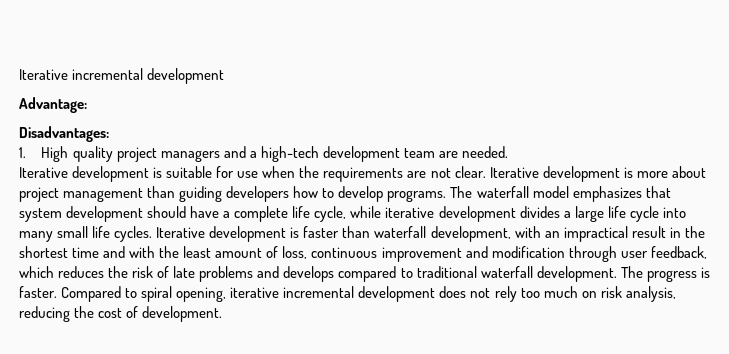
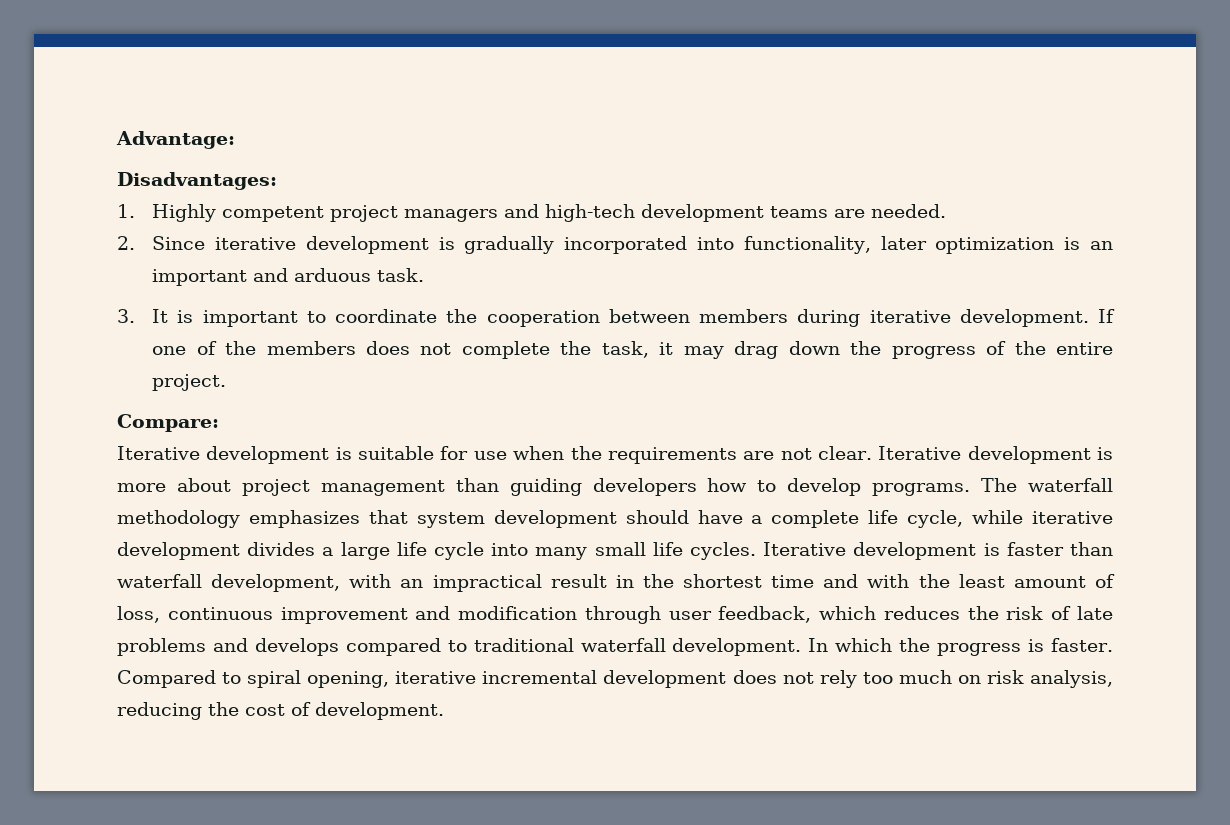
[19,68,225,84] Iterative incremental development // -> (116, 140) none
[41,146,113,162] High quality -> [152,204,325,222] Highly competent
[249,151,257,158] a -> (540, 211) none
[403,148,435,158] team -> [770,206,829,218] teams
(508, 152) none -> [117,236,1113,254] [152,268,425,286] [117,309,1116,327] [152,341,1114,359] [152,374,227,391] [117,414,219,432] // 2. Since iterative development is gradually incorporated into functionality, later optimization is an important and arduous task. // 3. It is important to coordinate the cooperation between members during iterative development. If one of the members does not complete the task, it may drag down the progress of the entire project. // Compare:
[532,186,569,198] model -> [117,510,240,528] methodology
[620,266,643,278] The -> [808,638,931,652] In which the

